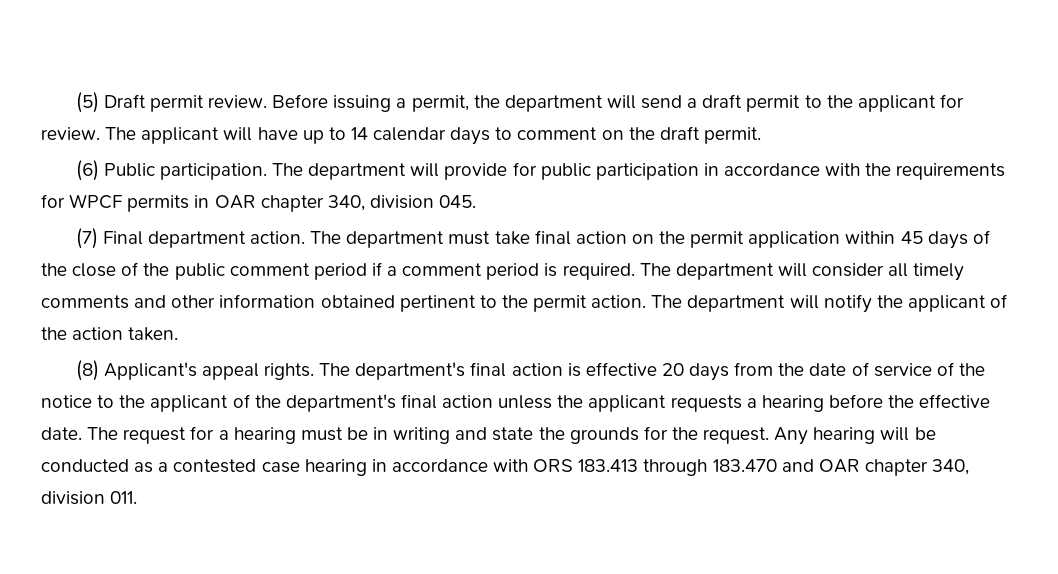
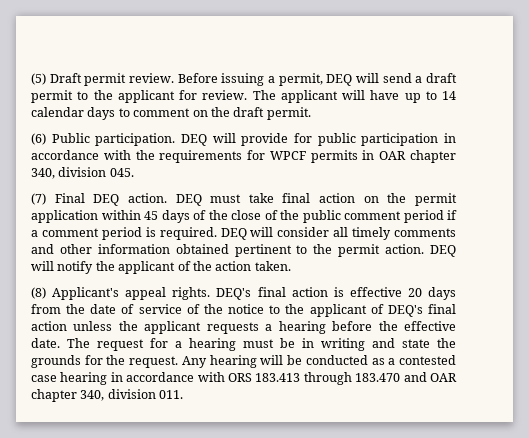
[473,95,603,112] the department -> [326,74,353,86] DEQ
[271,163,407,180] The department -> [180,134,207,146] DEQ
[147,231,445,248] department action. The department -> [93,193,202,206] DEQ action. DEQ
[639,263,774,280] The department -> [220,228,247,240] DEQ
[651,295,786,312] The department -> [430,245,457,257] DEQ
[319,362,466,380] The department's -> [216,288,252,300] DEQ's
[254,394,396,412] the department's -> [387,305,423,317] DEQ's

